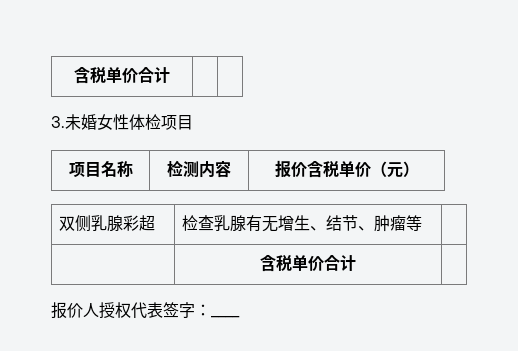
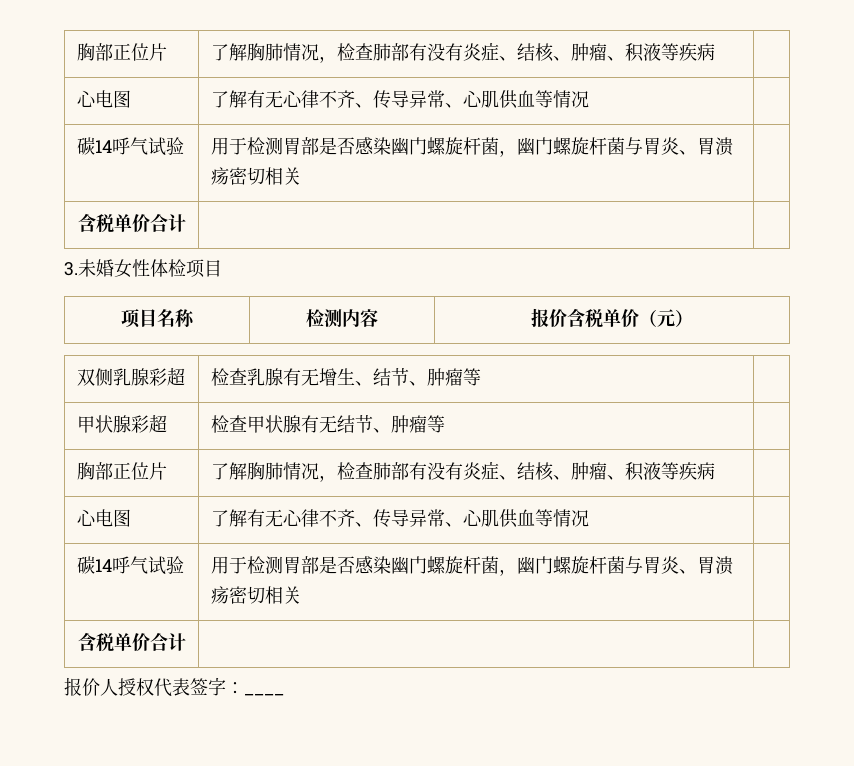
(74, 75) none -> [77,43,168,61] [211,43,716,63] [77,90,132,108] [211,90,590,109] [77,137,185,156] [211,137,734,157] [211,167,302,185] 胸部正位片 | 了解胸肺情况，检查肺部有没有炎症、结核、肿瘤、积液等疾病 | // 心电图 | 了解有无心律不齐、传导异常、心肌供血等情况 | // 碳14呼气试验 | 用于检测胃部是否感染幽门螺旋杆菌，幽门螺旋杆菌与胃炎、胃溃疡密切相关 | //
[260,254,356,272] | 含税单价合计 | -> [77,414,168,433] [211,415,446,433] [77,462,168,480] [211,462,716,482] [77,509,132,527] [211,509,590,528] [77,556,185,575] [211,556,734,576] [211,586,302,604] [77,632,186,652] 甲状腺彩超 | 检查甲状腺有无结节、肿瘤等 | // 胸部正位片 | 了解胸肺情况，检查肺部有没有炎症、结核、肿瘤、积液等疾病 | // 心电图 | 了解有无心律不齐、传导异常、心肌供血等情况 | // 碳14呼气试验 | 用于检测胃部是否感染幽门螺旋杆菌，幽门螺旋杆菌与胃炎、胃溃疡密切相关 | // 含税单价合计 | |

